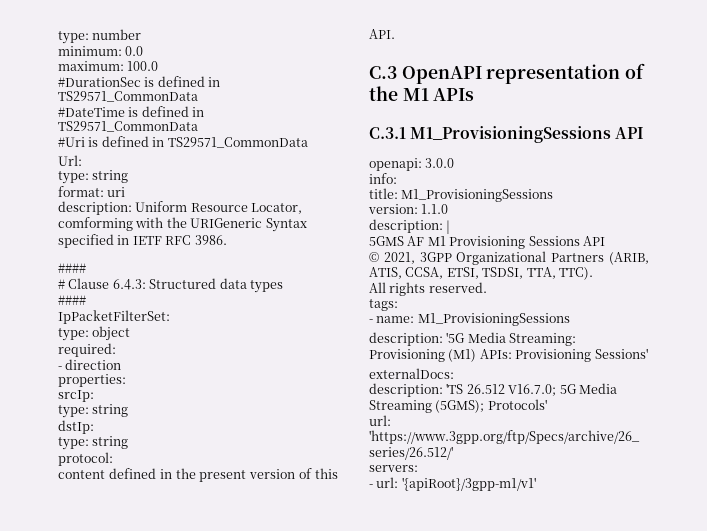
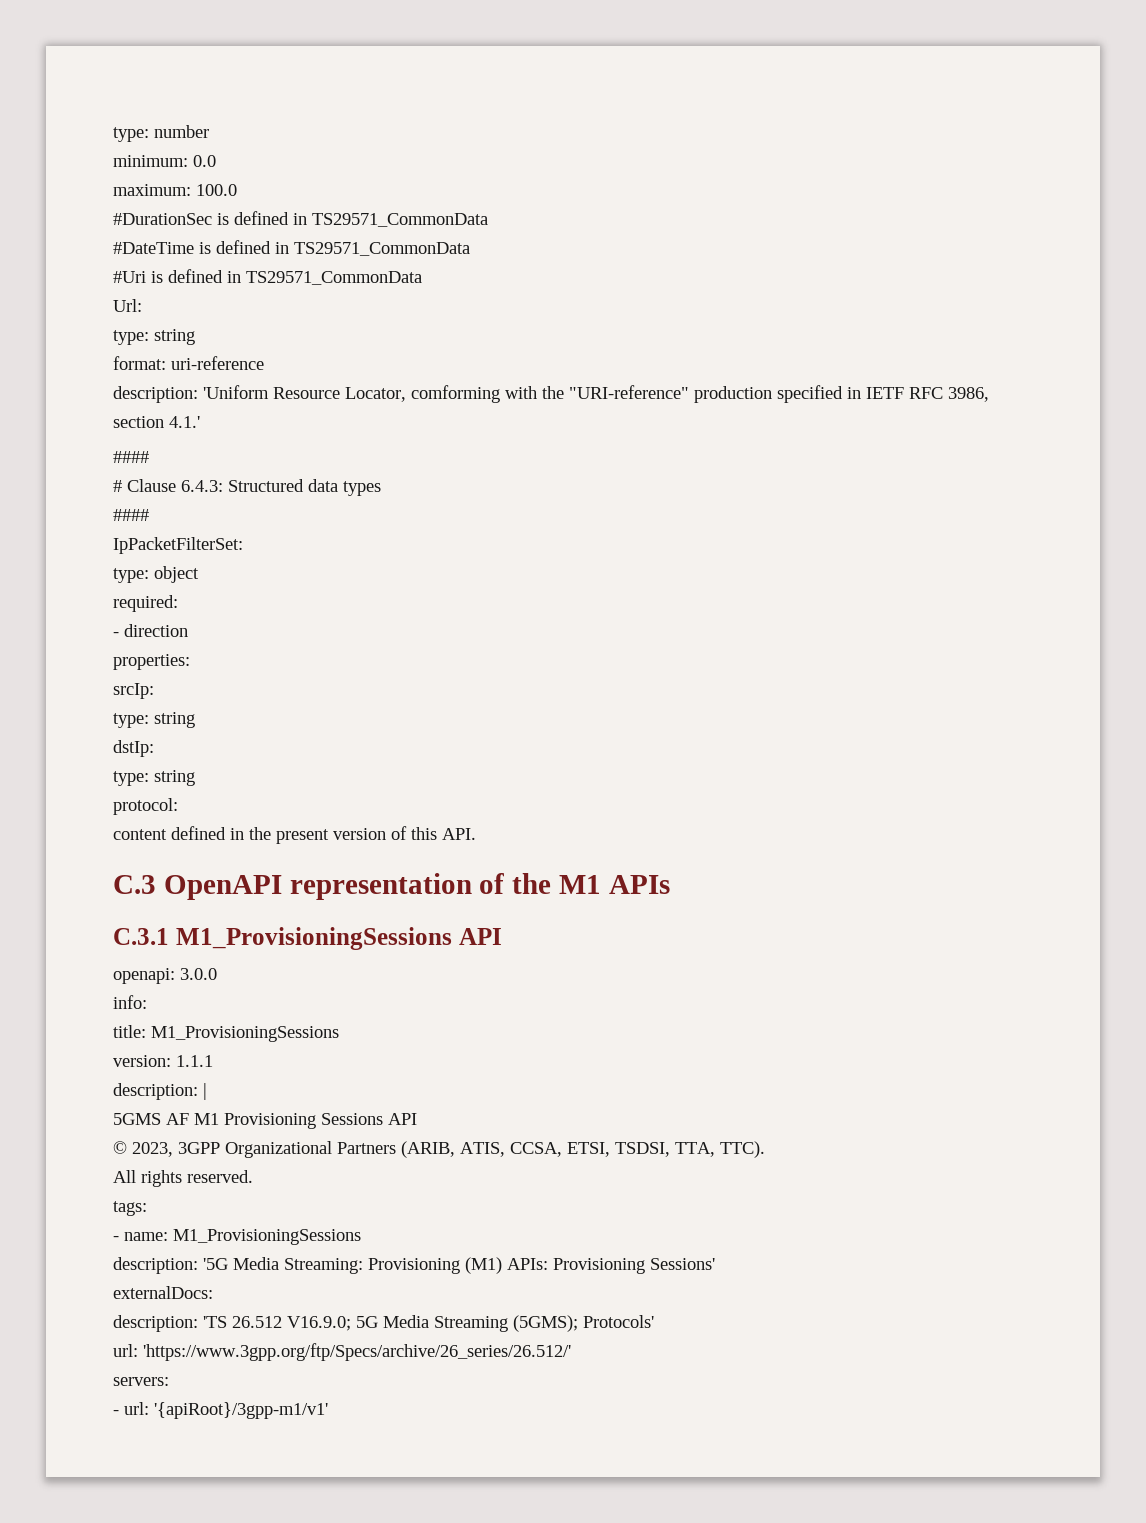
[107,187,126,197] [58,201,188,215] uri // description: Uniform -> [171,356,264,370] [113,385,269,403] uri-reference // description: 'Uniform
[190,218,307,232] URIGeneric Syntax -> [569,385,772,403] "URI-reference" production
[194,235,227,245] 3986. -> [948,387,989,402] [113,416,200,428] 3986, section 4.1.'
[421,204,449,214] 1.1.0 -> [176,1055,213,1067] 1.1.1
[383,252,415,264] 2021, -> [132,1142,173,1157] 2023,
[508,384,557,396] V16.7.0; -> [287,1316,351,1331] V16.9.0;

